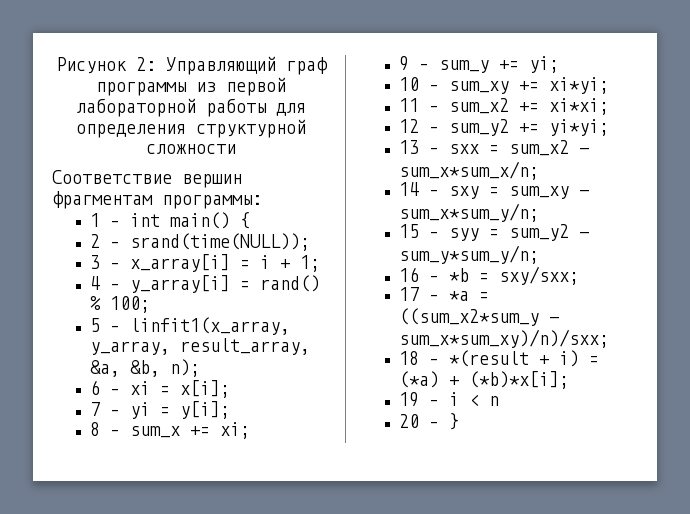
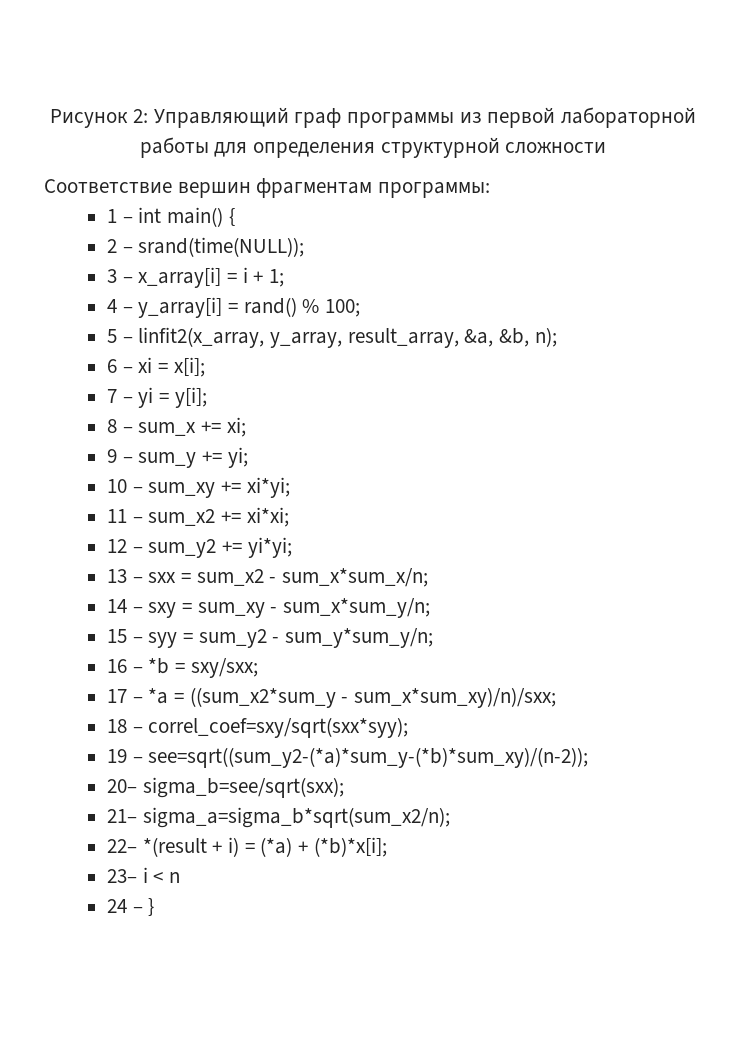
[129,317,290,335] linfit1(x_array, -> [138,327,265,348] linfit2(x_array,
(439, 362) none -> [148,717,409,738] [106,747,589,768] [106,777,344,798] [106,807,450,828] [106,839,137,853] correl_coef=sxy/sqrt(sxx*syy); // 19 – see=sqrt((sum_y2-(*a)*sum_y-(*b)*sum_xy)/(n-2)); // 20– sigma_b=see/sqrt(sxx); // 21– sigma_a=sigma_b*sqrt(sum_x2/n); // 22–
[398,392,439,407] 19 – -> [106,869,137,883] 23–
[398,414,419,428] 20 -> [106,899,127,913] 24

